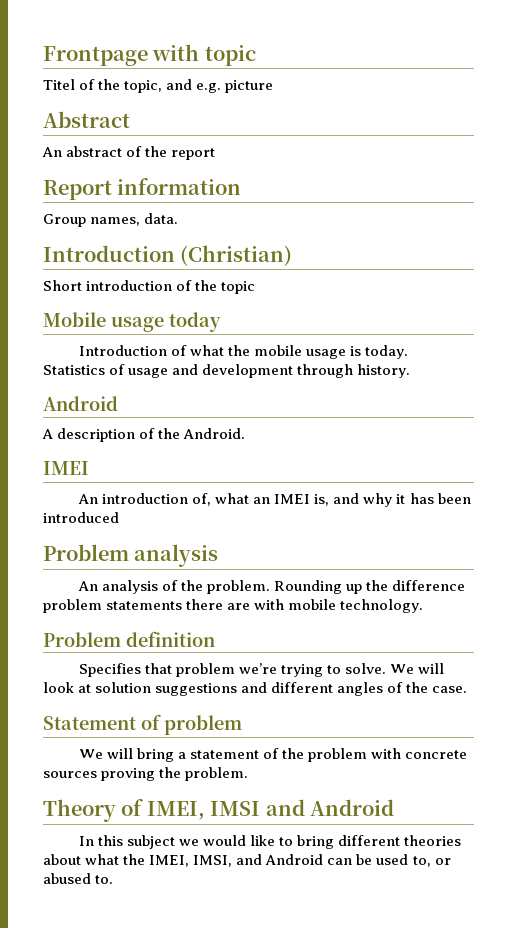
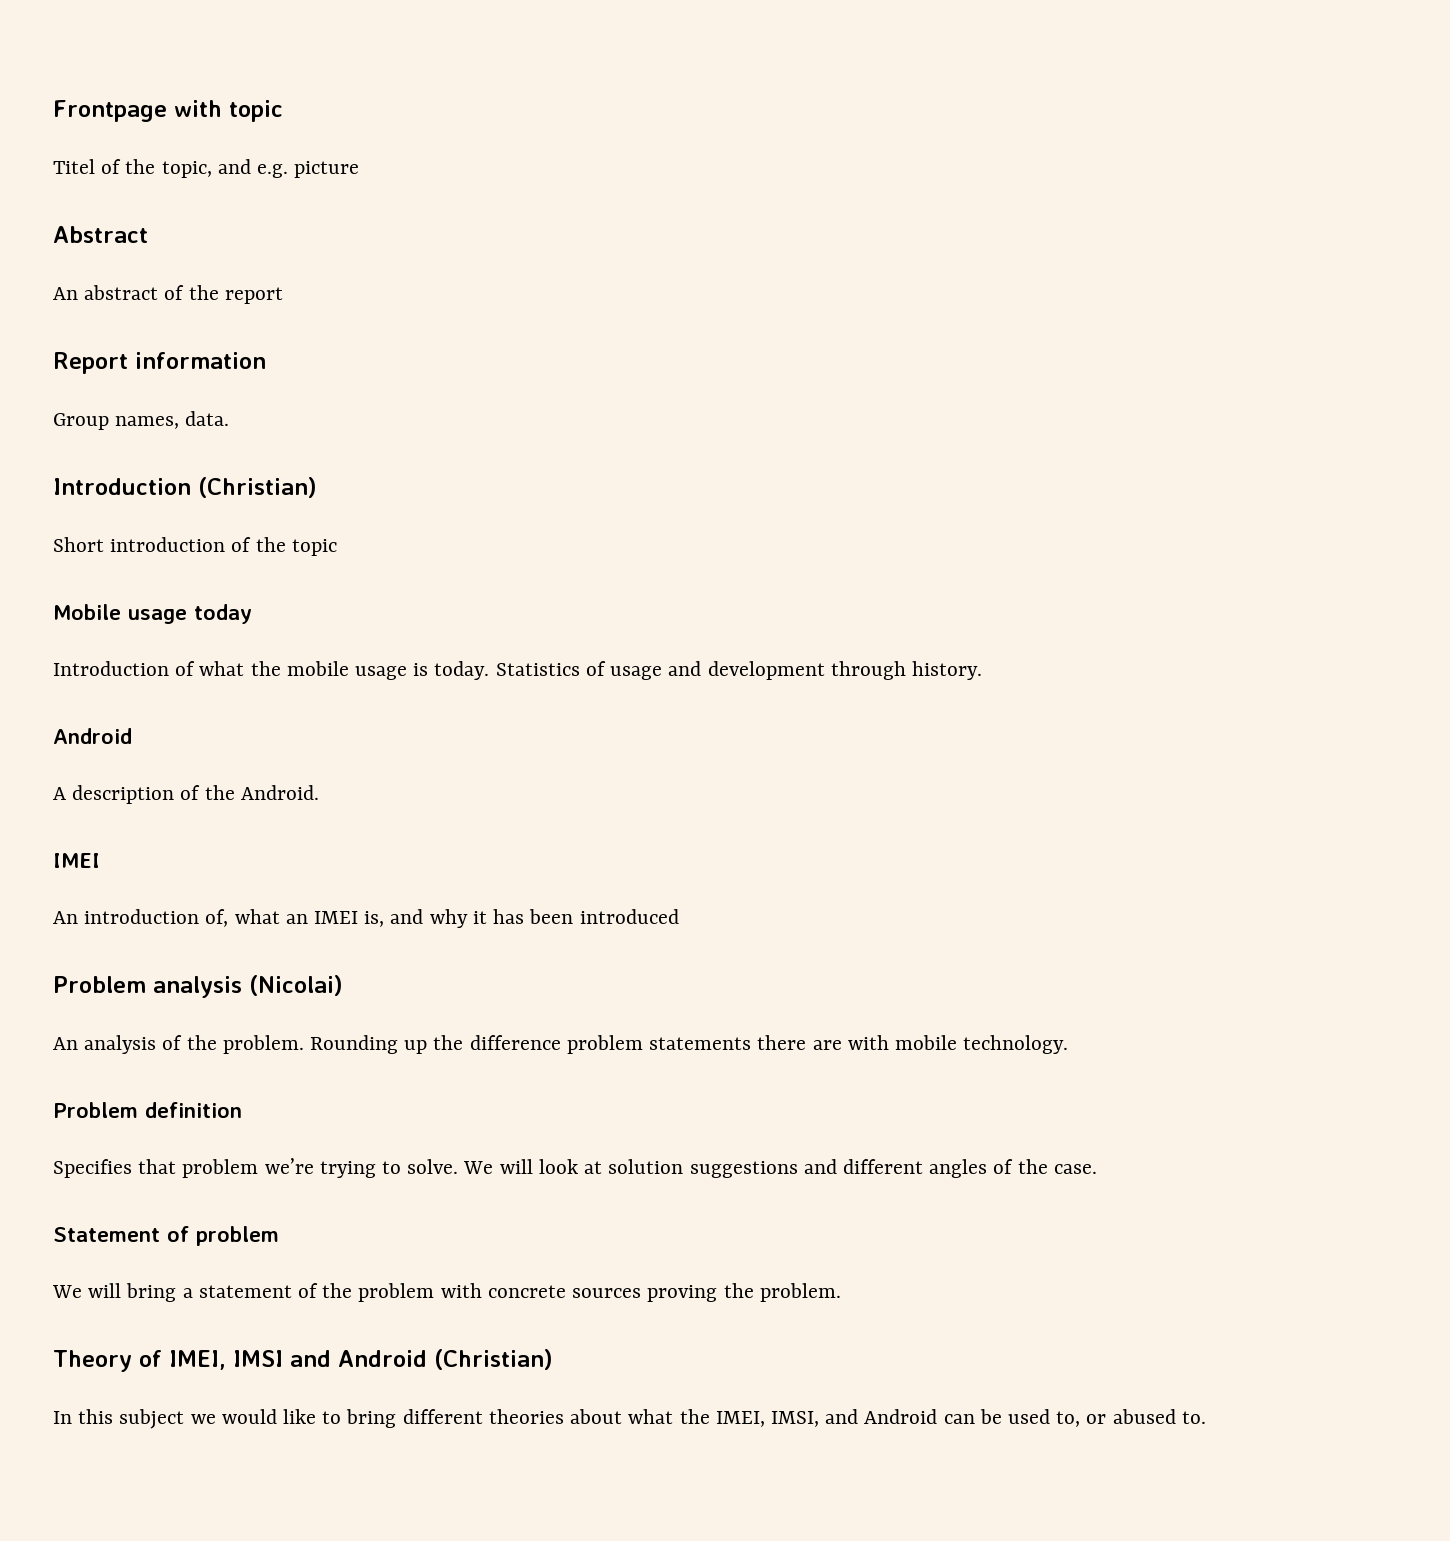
(219, 555) none -> [249,975,343,996] (Nicolai)
(394, 807) none -> [434,1349,553,1370] (Christian)

